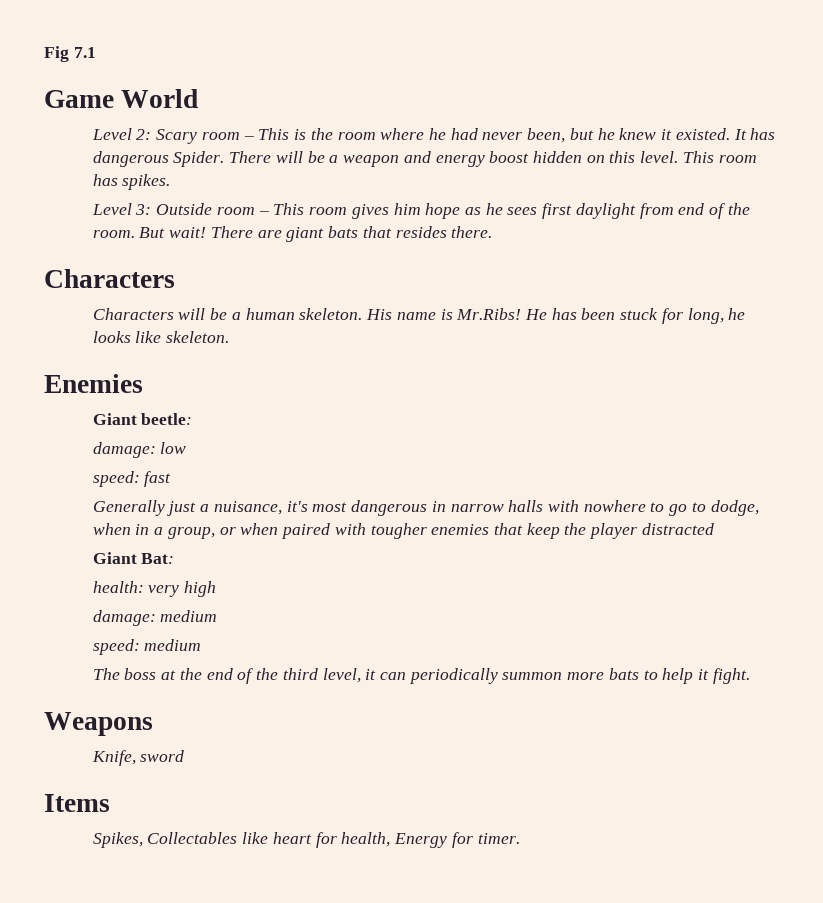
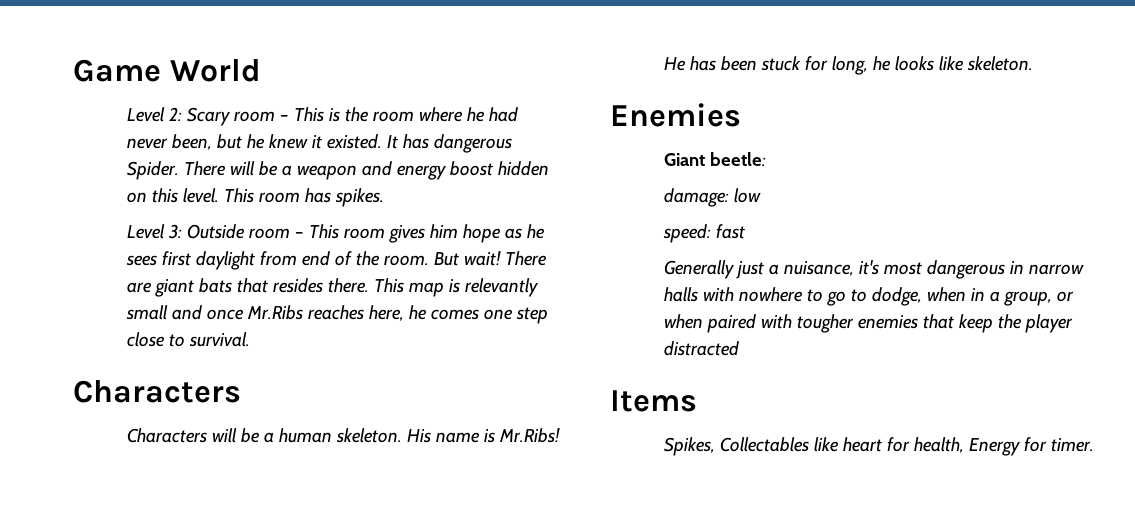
[44,46,96,62] Fig 7.1 // -> (73, 70) none
(493, 232) none -> [373,278,538,297] [125,305,548,324] [126,332,250,347] This map is relevantly small and once Mr.Ribs reaches here, he comes one step close to survival.
[92,552,175,564] [92,581,217,597] [92,610,218,626] [92,639,202,655] [92,668,750,684] [44,712,153,736] [91,750,185,766] // Giant Bat: // health: very high // damage: medium // speed: medium // The boss at the end of the third level, it can periodically summon more bats to help it fight. // Weapons // Knife, sword -> (739, 348) none

